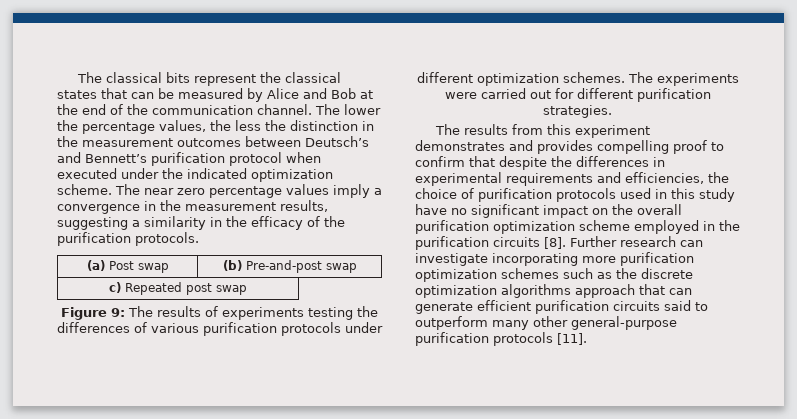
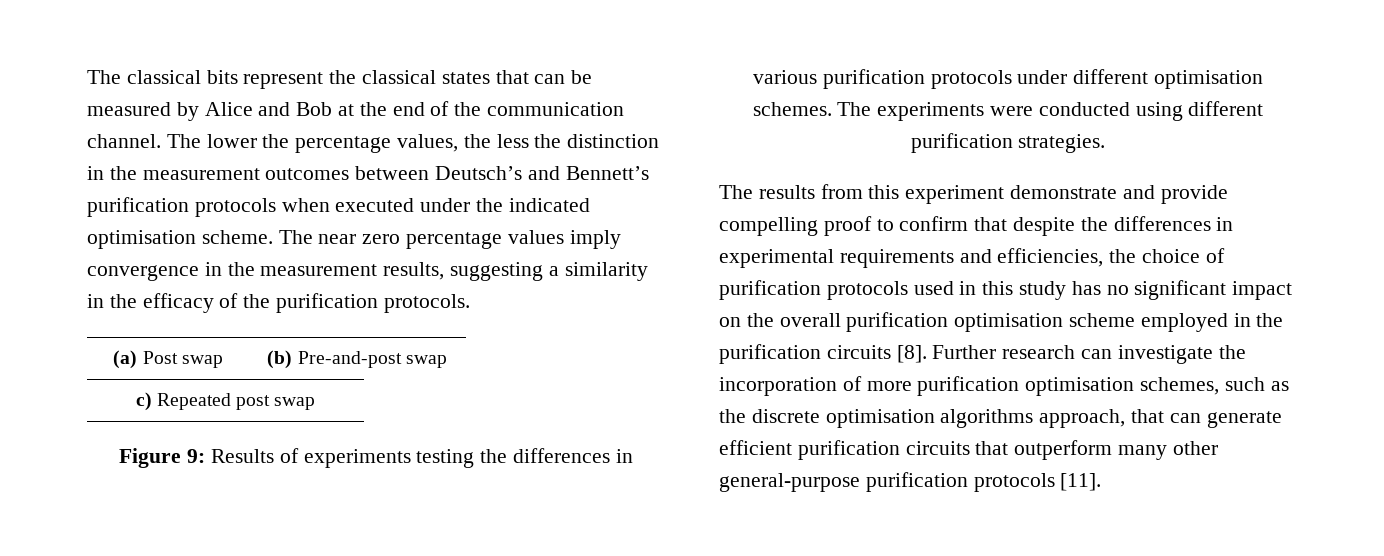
[229,152,282,166] protocol -> [194,198,276,217] protocols
[251,169,333,182] optimization -> [87,230,196,249] optimisation
[374,188,382,195] a -> (621, 239) none
[128,306,201,317] The results -> [210,449,274,463] Results
[134,322,147,333] of -> [615,449,633,463] in
[476,73,559,86] optimization -> [1154,70,1264,89] optimisation
[480,88,574,99] carried out for -> [1038,102,1183,121] conducted using
[415,140,593,154] demonstrates and provides -> [1010,185,1228,204] demonstrate and provide
[415,204,447,215] have -> [1071,281,1101,295] has
[493,221,575,234] optimization -> [954,313,1064,332] optimisation
[492,252,694,266] [415,268,559,282] incorporating more purification optimization schemes -> [1218,345,1246,359] [719,376,1220,396] the incorporation of more purification optimisation schemes,
[415,284,635,298] optimization algorithms approach -> [825,409,1126,428] optimisation algorithms approach,
[664,300,708,311] said to -> [975,441,1009,455] that

